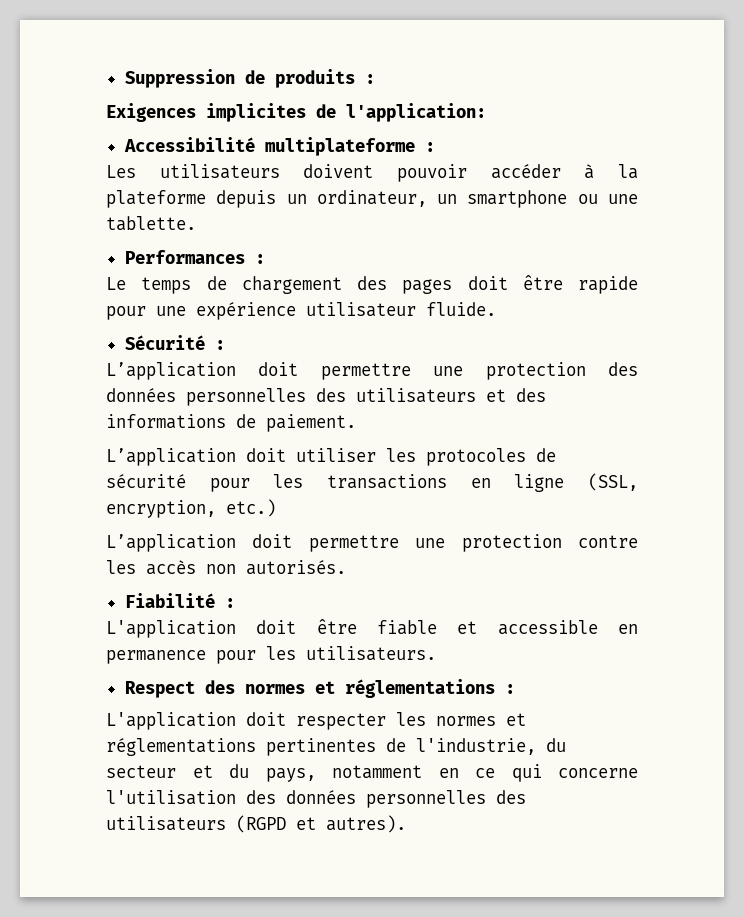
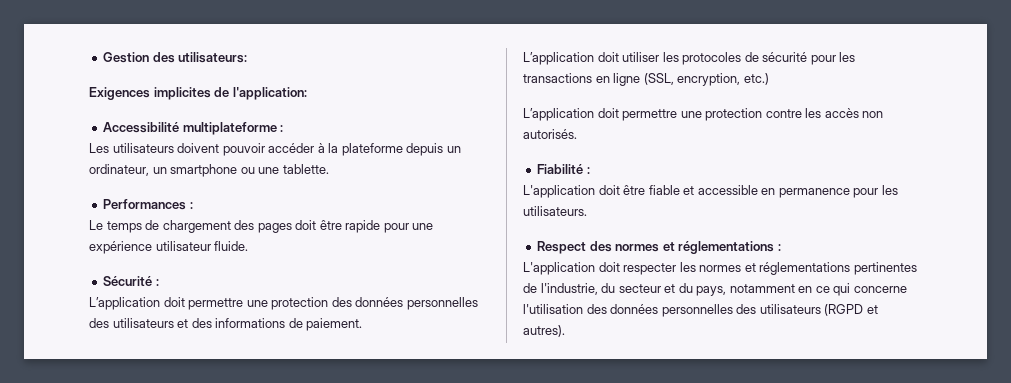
[124,69,375,88] Suppression de produits : -> [103,52,248,63] Gestion des utilisateurs:

